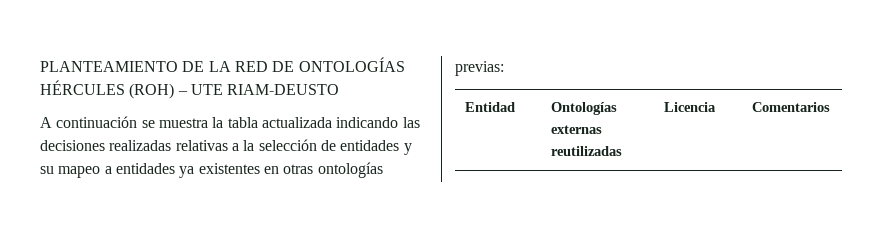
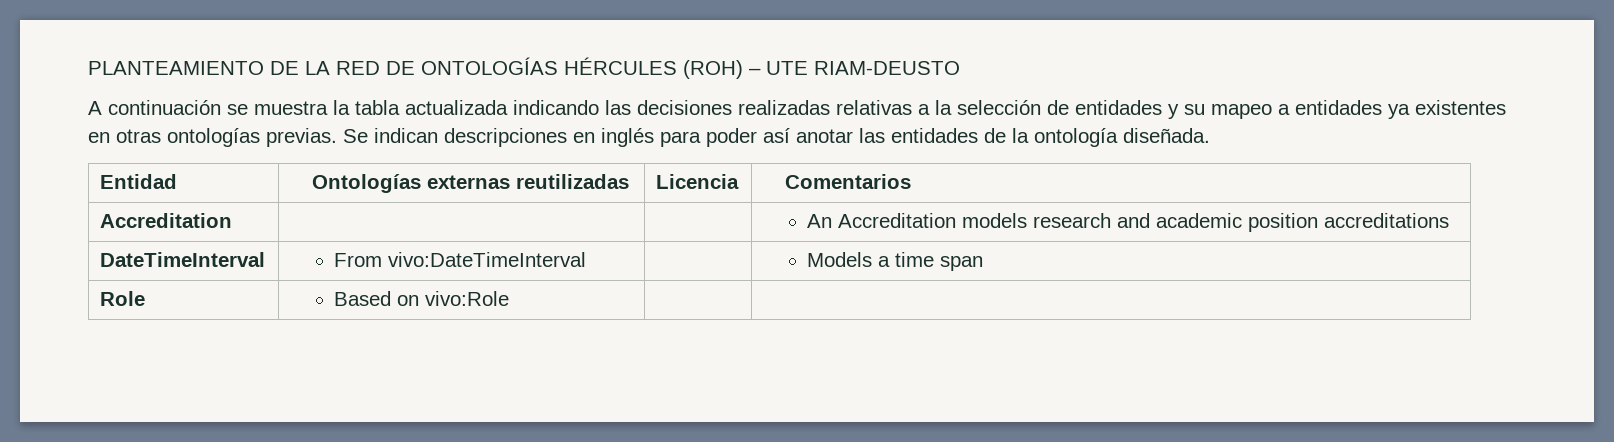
[455,61,504,76] previas: -> [266,128,1210,147] previas. Se indican descripciones en inglés para poder así anotar las entidades de la ontología diseñada.
(831, 107) none -> [100,213,233,228] [807,213,1450,232] [100,252,266,267] [334,252,587,267] [807,252,984,271] [100,291,146,306] [334,291,510,306] // Accreditation | | | An Accreditation models research and academic position accreditations // DateTimeInterval | From vivo:DateTimeInterval | | Models a time span // Role | Based on vivo:Role | |

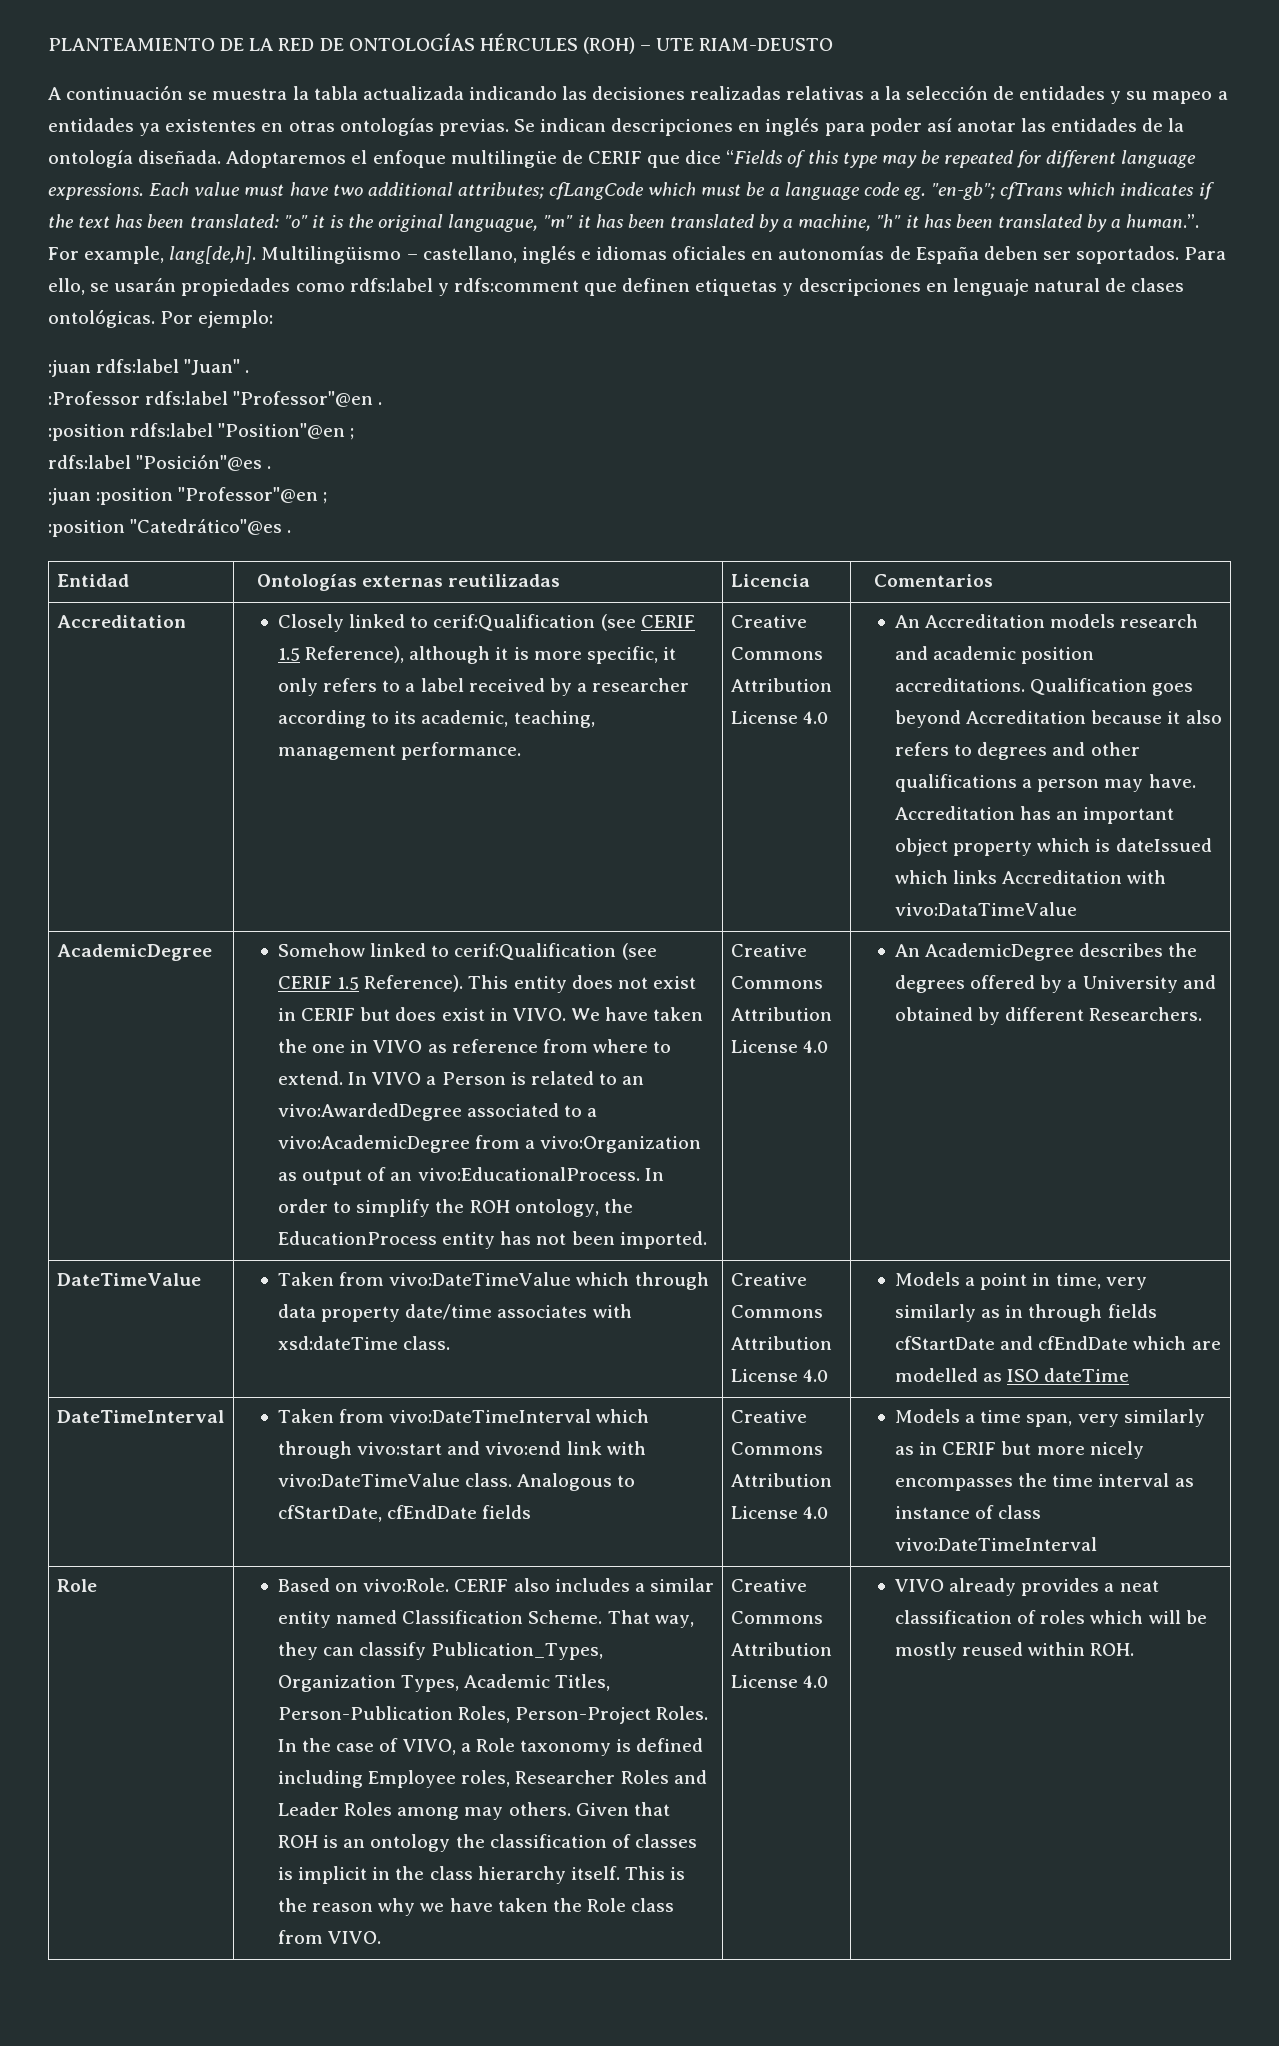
(1210, 135) none -> [226,150,1197,168] [48,182,1214,200] [48,214,1200,232] [48,246,1227,264] [48,278,1185,296] [48,309,274,328] [48,359,250,377] [48,391,383,407] [48,423,355,441] [48,454,272,471] [48,487,328,505] [48,519,292,537] Adoptaremos el enfoque multilingüe de CERIF que dice “Fields of this type may be repeated for different language expressions. Each value must have two additional attributes; cfLangCode which must be a language code eg. "en-gb"; cfTrans which indicates if the text has been translated: "o" it is the original languague, "m" it has been translated by a machine, "h" it has been translated by a human.”. For example, lang[de,h]. Multilingüismo – castellano, inglés e idiomas oficiales en autonomías de España deben ser soportados. Para ello, se usarán propiedades como rdfs:label y rdfs:comment que definen etiquetas y descripciones en lenguaje natural de clases ontológicas. Por ejemplo: // :juan rdfs:label "Juan" . // :Professor rdfs:label "Professor"@en . // :position rdfs:label "Position"@en ; // rdfs:label "Posición"@es . // :juan :position "Professor"@en ; // :position "Catedrático"@es .
(233, 220) | -> [278,614,695,632] [278,646,676,664] [278,678,690,696] [278,710,595,728] [278,742,522,760] [730,615,807,628] [730,647,823,660] [730,678,832,692] [730,711,828,724] Closely linked to cerif:Qualification (see CERIF 1.5 Reference), although it is more specific, it only refers to a label received by a researcher according to its academic, teaching, management performance. | Creative Commons Attribution License 4.0
[1324,213,1450,228] accreditations -> [895,678,1194,696] [895,710,1222,728] [895,742,1140,760] [895,774,1196,792] [895,806,1175,824] [895,838,1212,856] [895,870,1167,884] [895,902,1078,916] [56,944,212,961] [278,943,657,960] [278,975,696,993] [278,1007,704,1021] [278,1039,672,1053] [278,1071,645,1085] [278,1103,598,1121] [278,1135,702,1153] [278,1167,664,1185] [278,1199,633,1217] [278,1231,707,1249] [730,944,807,957] [730,976,823,989] [730,1007,832,1021] [730,1040,828,1053] [895,943,1198,961] [895,975,1216,993] [895,1007,1203,1025] [56,1273,201,1286] [278,1272,709,1290] [278,1304,632,1322] [278,1336,451,1350] [730,1273,807,1286] [730,1305,823,1318] [730,1336,832,1350] [730,1369,828,1382] [895,1272,1147,1290] [895,1304,1157,1322] [895,1336,1221,1350] [895,1368,1130,1382] accreditations. Qualification goes beyond Accreditation because it also refers to degrees and other qualifications a person may have. Accreditation has an important object property which is dateIssued which links Accreditation with vivo:DataTimeValue // AcademicDegree | Somehow linked to cerif:Qualification (see CERIF 1.5 Reference). This entity does not exist in CERIF but does exist in VIVO. We have taken the one in VIVO as reference from where to extend. In VIVO a Person is related to an vivo:AwardedDegree associated to a vivo:AcademicDegree from a vivo:Organization as output of an vivo:EducationalProcess. In order to simplify the ROH ontology, the EducationProcess entity has not been imported. | Creative Commons Attribution License 4.0 | An AcademicDegree describes the degrees offered by a University and obtained by different Researchers. // DateTimeValue | Taken from vivo:DateTimeValue which through data property date/time associates with xsd:dateTime class. | Creative Commons Attribution License 4.0 | Models a point in time, very similarly as in through fields cfStartDate and cfEndDate which are modelled as ISO dateTime
[334,252,587,267] [807,252,984,271] [100,291,146,306] [334,291,510,306] From vivo:DateTimeInterval | | Models a time span // Role | Based on vivo:Role | | -> [278,1409,650,1423] [278,1441,646,1459] [278,1473,636,1491] [278,1505,532,1522] [730,1410,807,1423] [730,1442,823,1455] [730,1473,832,1487] [730,1506,828,1519] [895,1409,1205,1427] [895,1441,1144,1459] [895,1473,1194,1491] [895,1505,1042,1519] [895,1537,1098,1551] [56,1579,97,1592] [278,1578,714,1592] [278,1610,694,1628] [278,1642,604,1660] [278,1674,611,1692] [278,1706,709,1724] [278,1738,704,1756] [278,1770,707,1788] [278,1802,670,1820] [278,1834,697,1852] [278,1866,686,1884] [278,1898,675,1916] [278,1930,382,1944] [730,1579,807,1592] [730,1611,823,1624] [730,1642,832,1656] [730,1675,828,1688] [895,1578,1159,1596] [895,1610,1207,1624] [895,1642,1135,1660] Taken from vivo:DateTimeInterval which through vivo:start and vivo:end link with vivo:DateTimeValue class. Analogous to cfStartDate, cfEndDate fields | Creative Commons Attribution License 4.0 | Models a time span, very similarly as in CERIF but more nicely encompasses the time interval as instance of class vivo:DateTimeInterval // Role | Based on vivo:Role. CERIF also includes a similar entity named Classification Scheme. That way, they can classify Publication_Types, Organization Types, Academic Titles, Person-Publication Roles, Person-Project Roles. In the case of VIVO, a Role taxonomy is defined including Employee roles, Researcher Roles and Leader Roles among may others. Given that ROH is an ontology the classification of classes is implicit in the class hierarchy itself. This is the reason why we have taken the Role class from VIVO. | Creative Commons Attribution License 4.0 | VIVO already provides a neat classification of roles which will be mostly reused within ROH.

